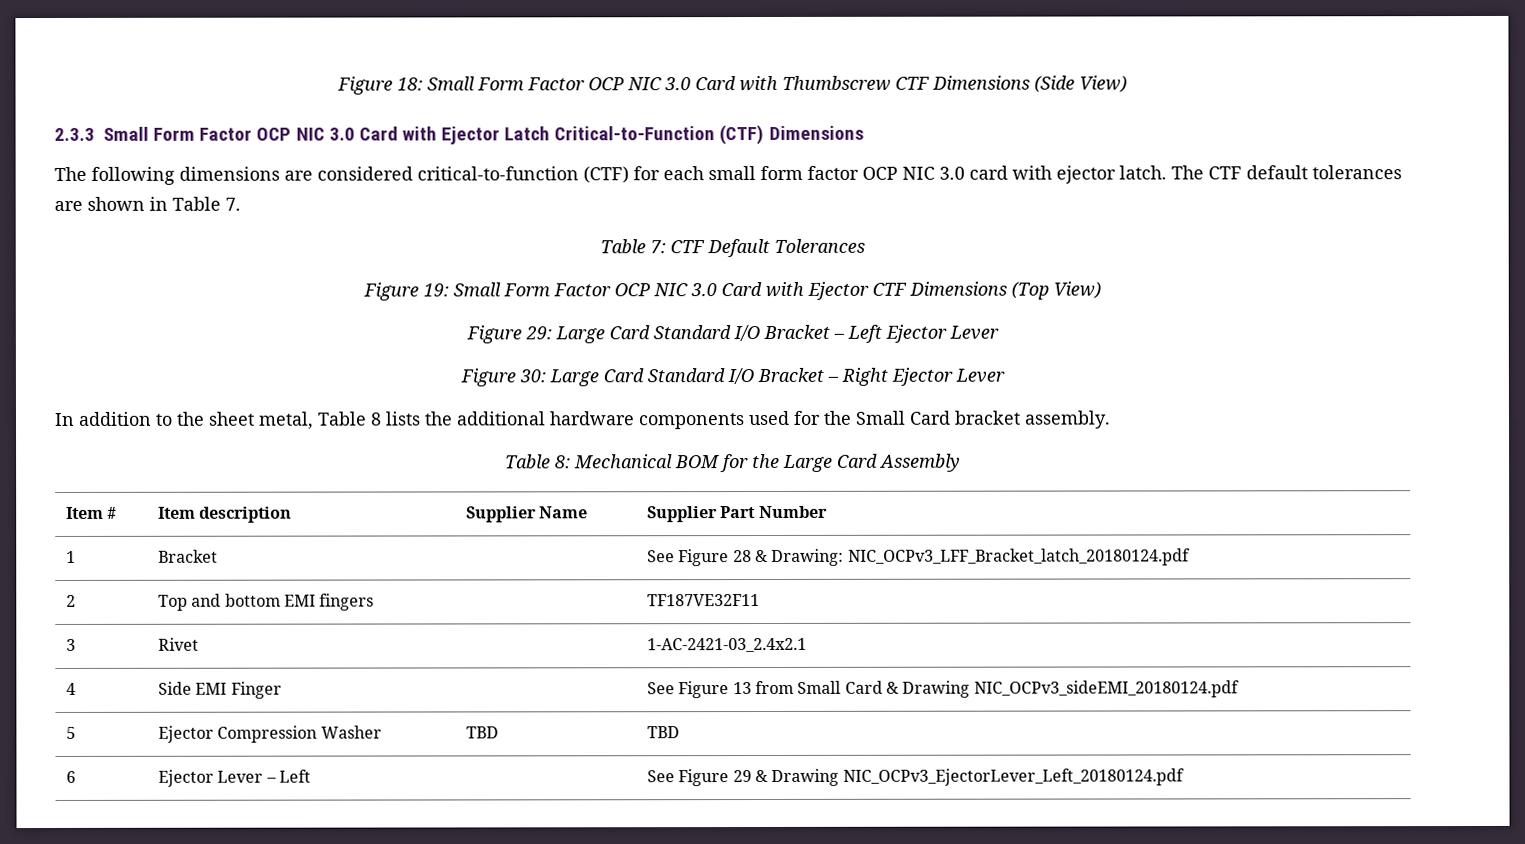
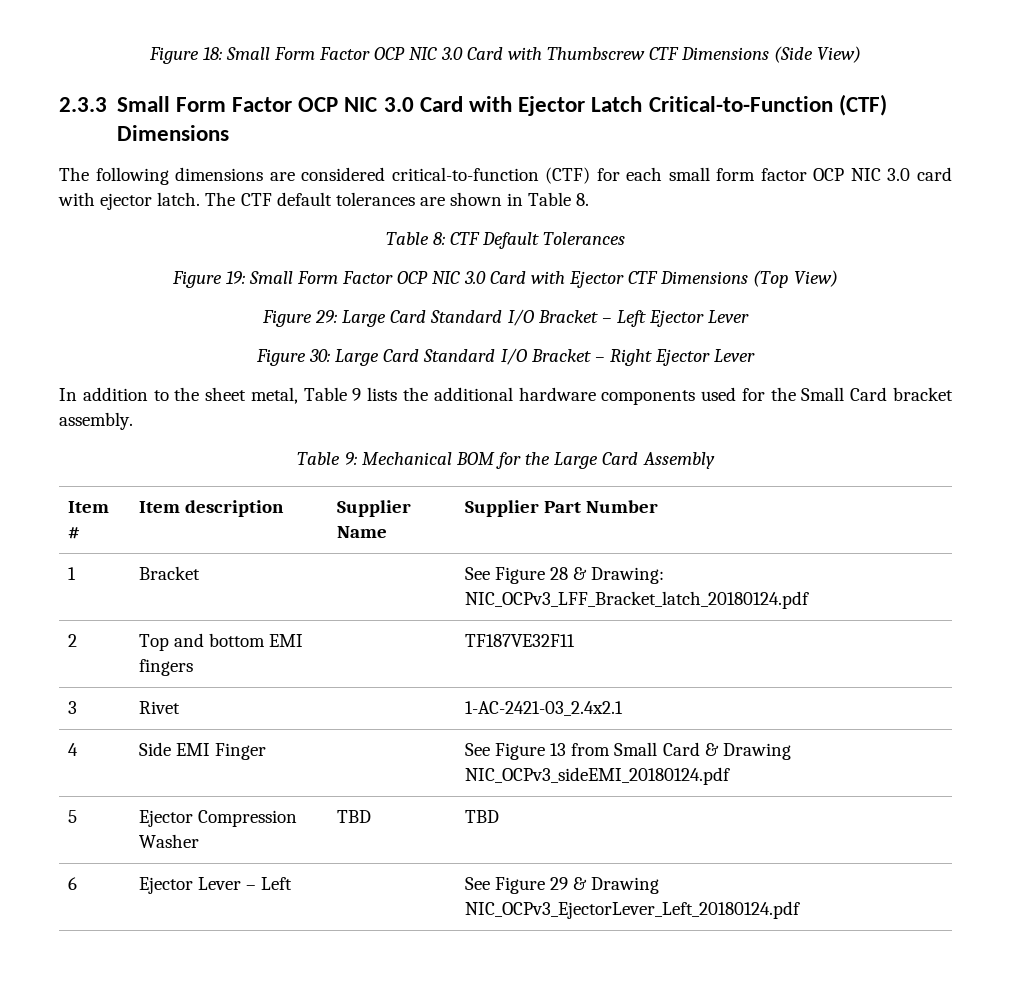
[225,197,241,211] [599,239,666,254] 7. // Table 7: -> [576,193,590,206] [385,232,445,245] 8. // Table 8:
[370,412,382,426] 8 -> [352,388,362,401] 9
[555,455,571,469] 8: -> [344,452,357,465] 9:

